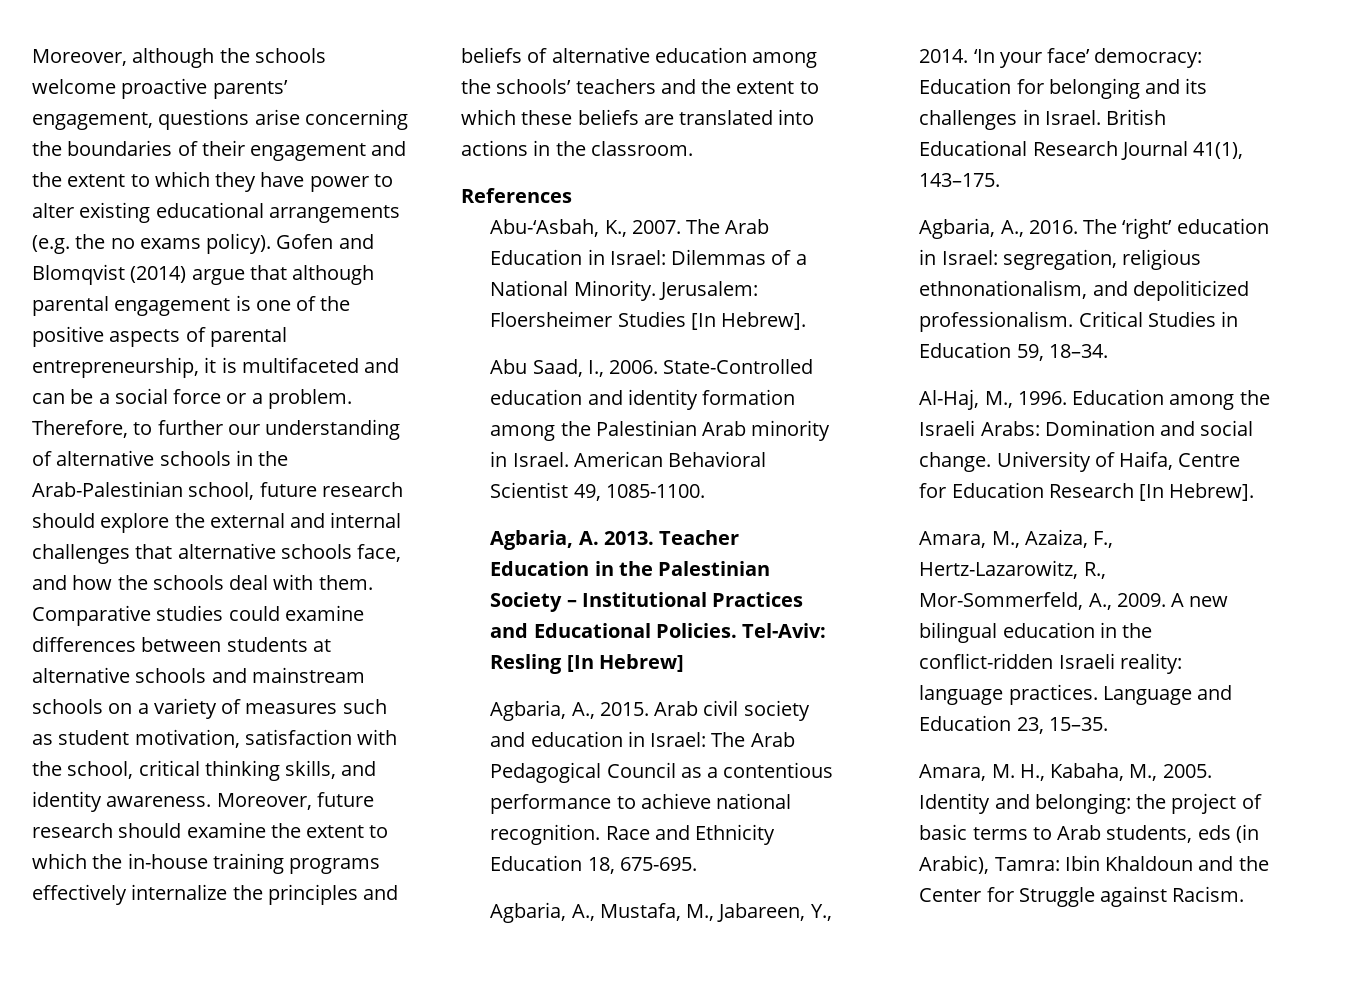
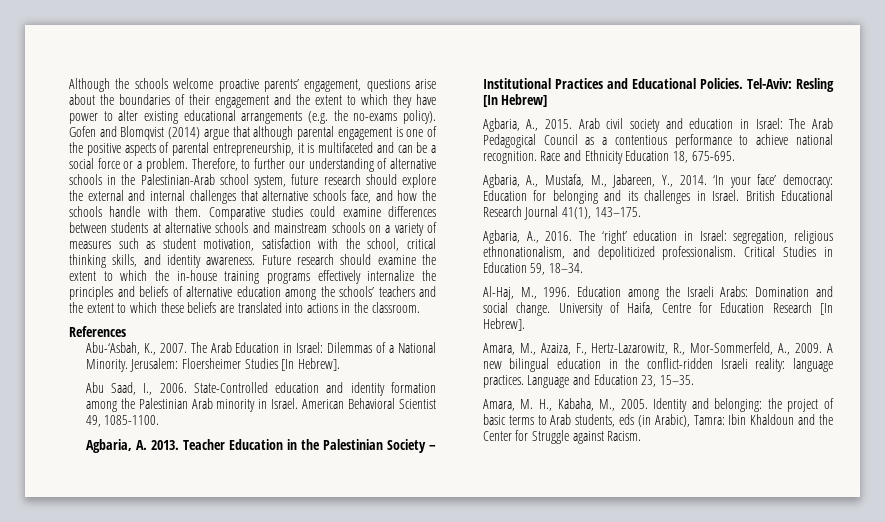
[32,48,215,68] Moreover, although -> [69,78,110,92] Although
[304,109,408,130] concerning -> [69,94,95,105] about
[110,238,201,249] no exams -> [353,113,398,121] no-exams
[32,481,255,500] Arab-Palestinian school, -> [140,174,287,188] Palestinian-Arab school system,
[229,575,269,590] deal -> [109,206,141,217] handle
[216,792,374,810] Moreover, future -> [261,255,291,265] Future

